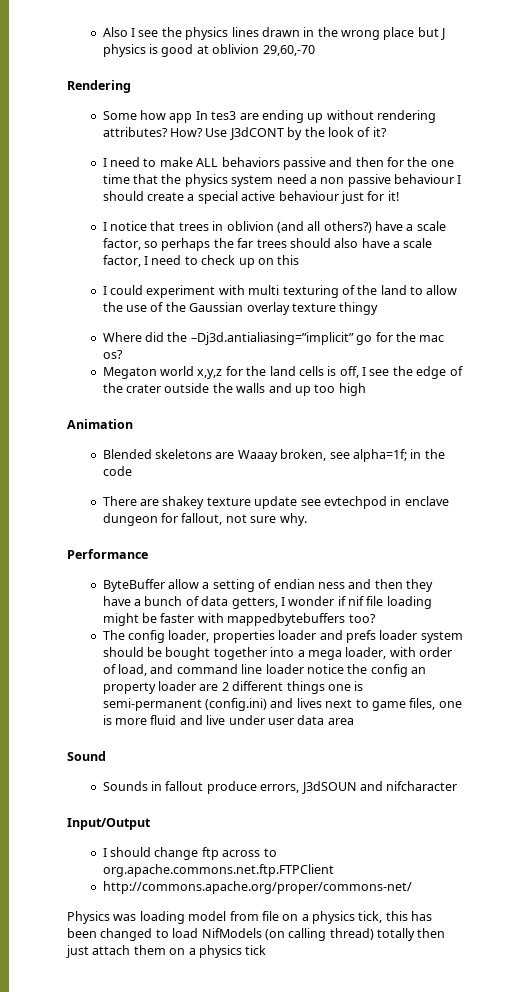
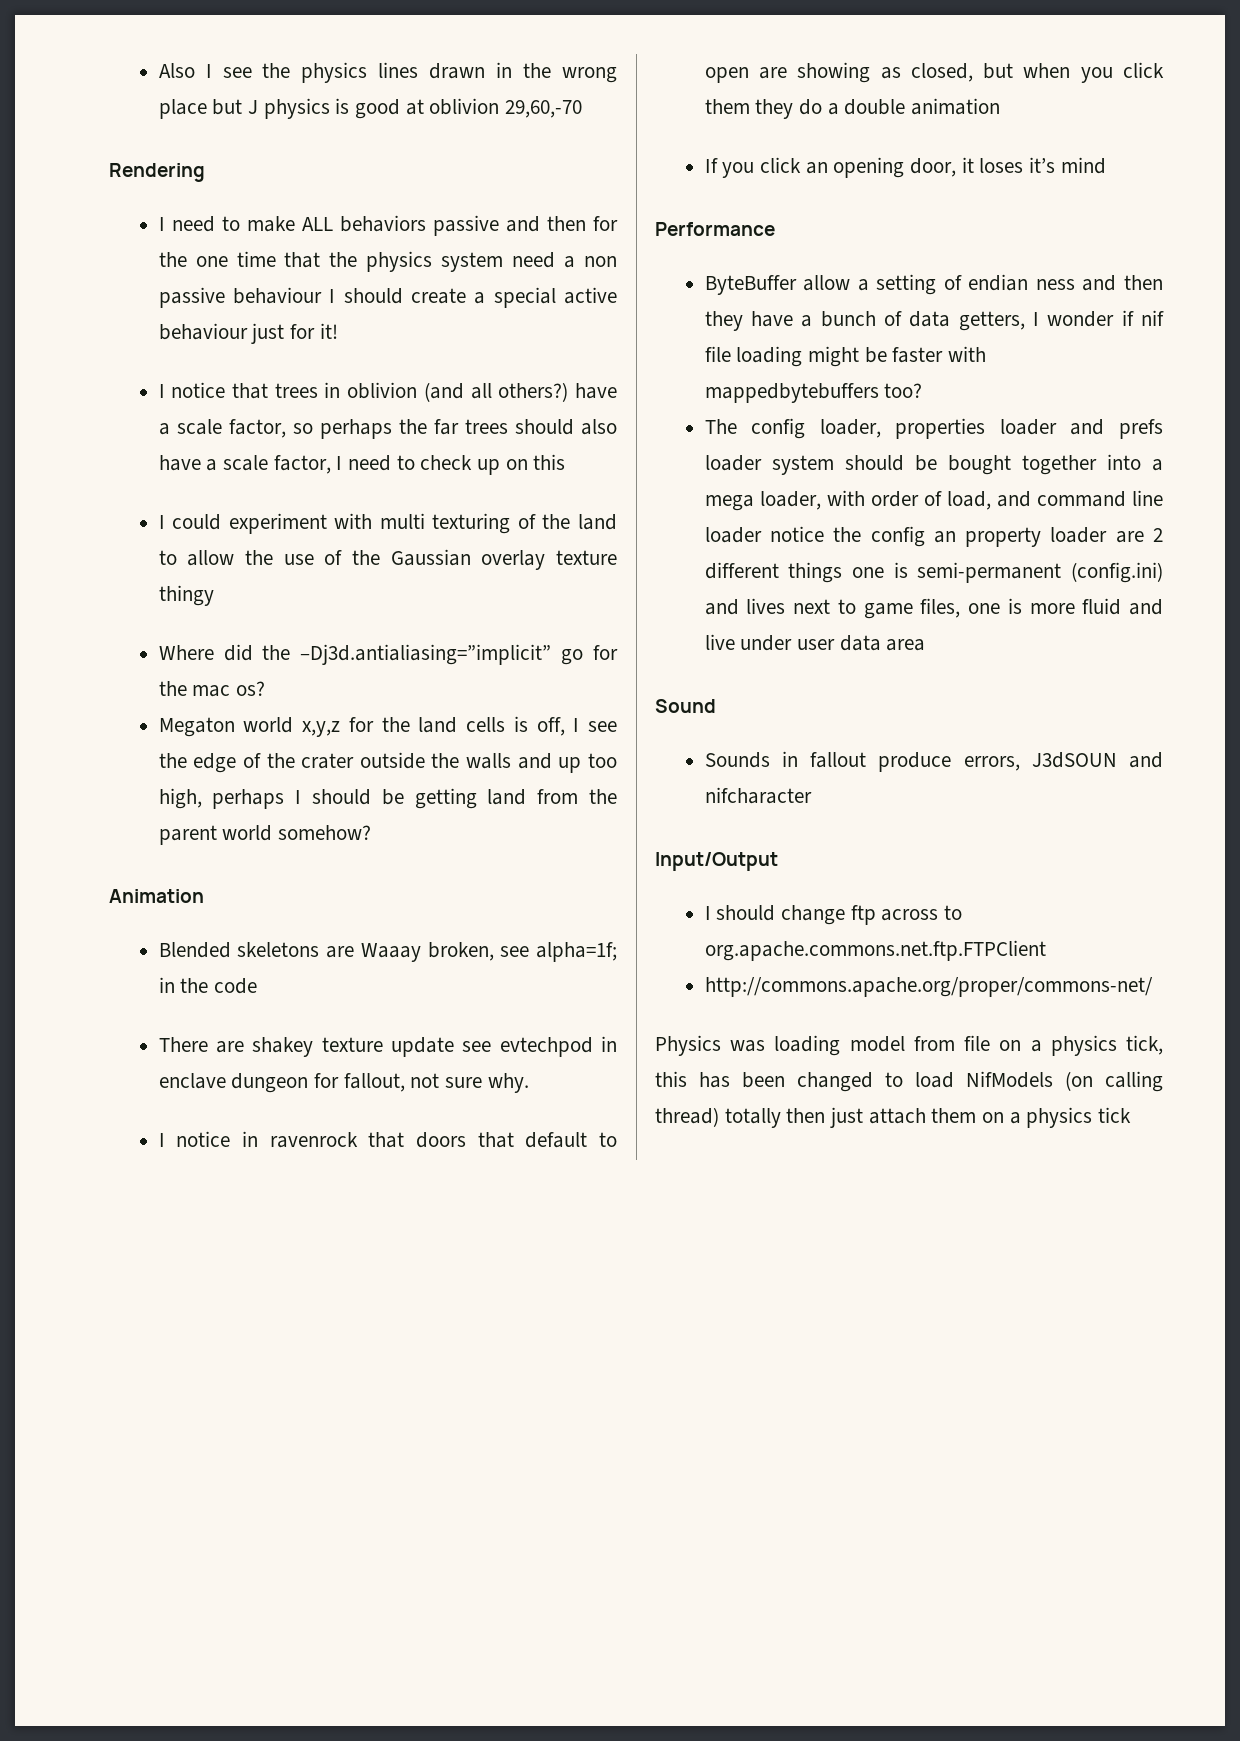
[102,110,437,123] [102,127,387,140] // Some how app In tes3 are ending up without rendering attributes? How? Use J3dCONT by the look of it? -> (205, 172) none
[338,383,366,396] high -> [158,788,617,809] [158,825,372,845] high, perhaps I should be getting land from the parent world somehow?
(307, 519) none -> [158,1131,617,1148] [704,62,1164,83] [704,98,1001,119] [704,157,1106,178] // I notice in ravenrock that doors that default to open are showing as closed, but when you click them they do a double animation // If you click an opening door, it loses it’s mind

